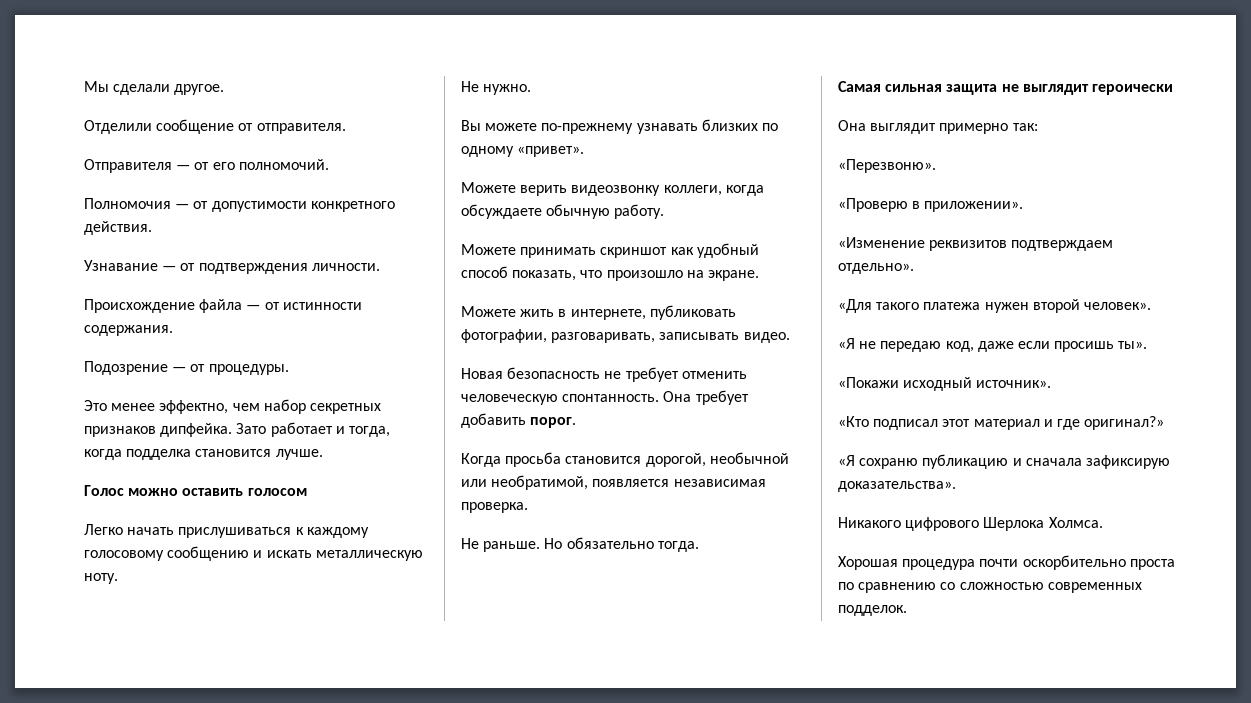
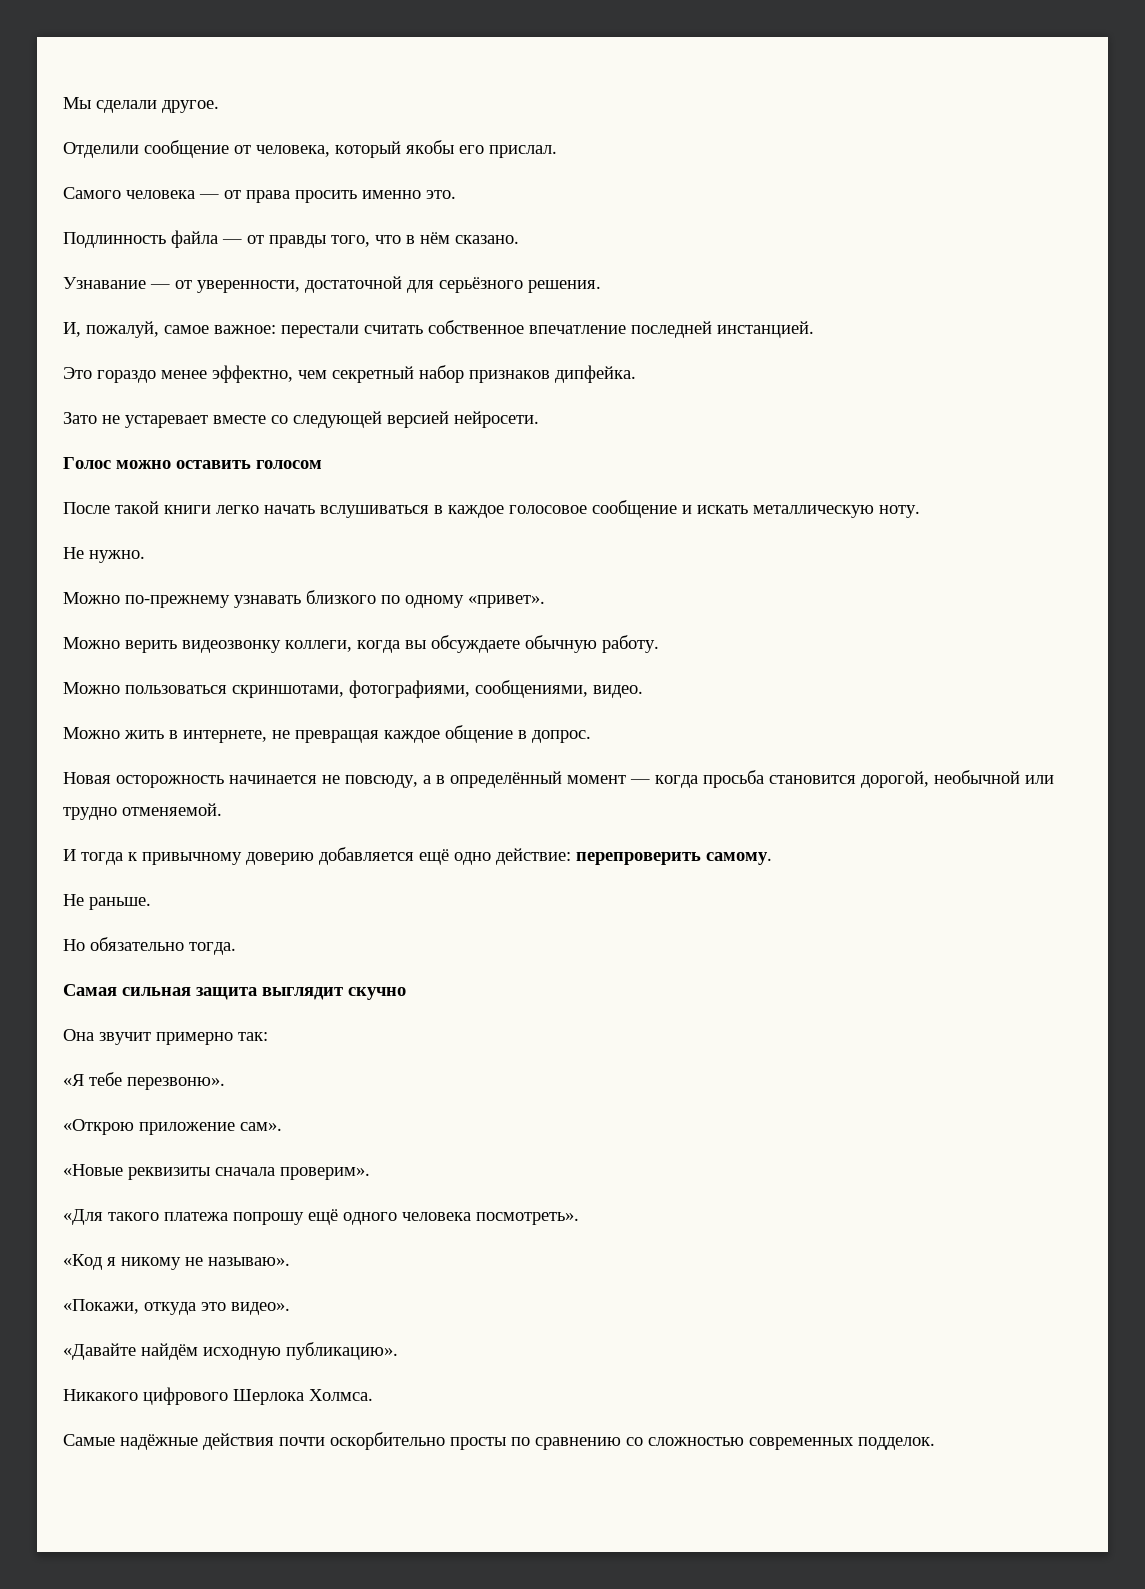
[256,123,346,134] [84,159,329,173] [84,198,395,212] [84,221,152,235] [84,260,380,274] [84,299,362,313] [84,325,173,336] [84,361,289,375] отправителя. // Отправителя — от его полномочий. // Полномочия — от допустимости конкретного действия. // Узнавание — от подтверждения личности. // Происхождение файла — от истинности содержания. // Подозрение — от процедуры. -> [256,140,557,158] [63,187,456,203] [63,230,519,248] [63,276,601,293] [63,320,814,338] человека, который якобы его прислал. // Самого человека — от права просить именно это. // Подлинность файла — от правды того, что в нём сказано. // Узнавание — от уверенности, достаточной для серьёзного решения. // И, пожалуй, самое важное: перестали считать собственное впечатление последней инстанцией.
(107, 405) none -> [97,370,156,383] гораздо
[263,399,381,414] набор секретных -> [332,365,464,383] секретный набор
[236,422,390,437] [84,449,323,460] [84,485,307,496] [84,524,369,538] [84,546,250,561] Зато работает и тогда, когда подделка становится лучше. // Голос можно оставить голосом // Легко начать прислушиваться к каждому голосовому сообщению -> [63,411,539,428] [63,457,322,469] [63,500,677,518] // Зато не устаревает вместе со следующей версией нейросети. // Голос можно оставить голосом // После такой книги легко начать вслушиваться в каждое голосовое сообщение
[461,120,538,131] Вы можете -> [63,592,120,604] Можно
[701,119,758,131] близких -> [306,590,376,604] близкого
[461,182,516,193] Можете -> [63,637,120,649] Можно
(764, 190) none -> [405,640,426,649] вы
[461,243,759,258] [461,266,759,281] [461,305,736,320] [461,329,790,343] [461,367,747,382] [461,390,749,405] [461,413,577,428] [461,453,501,467] Можете принимать скриншот как удобный способ показать, что произошло на экране. // Можете жить в интернете, публиковать фотографии, разговаривать, записывать видео. // Новая безопасность не требует отменить человеческую спонтанность. Она требует добавить порог. // Когда -> [63,680,643,698] [63,725,591,743] [63,771,698,788] Можно пользоваться скриншотами, фотографиями, сообщениями, видео. // Можно жить в интернете, не превращая каждое общение в допрос. // Новая осторожность начинается не повсюду, а в определённый момент — когда
[491,475,766,490] [461,502,528,513] необратимой, появляется независимая проверка. -> [63,803,222,820] [63,847,772,865] трудно отменяемой. // И тогда к привычному доверию добавляется ещё одно действие: перепроверить самому.
(541, 546) none -> (151, 903) //
[1001,84,1173,95] [838,120,937,134] не выглядит героически // Она выглядит -> [262,987,406,1000] [63,1029,151,1045] выглядит скучно // Она звучит
[838,159,936,173] [838,198,1024,212] [838,237,1114,251] [838,263,914,274] [838,299,1151,313] [838,338,1148,352] [838,377,1052,391] [838,416,1165,430] [838,454,1170,469] [838,481,956,492] «Перезвоню». // «Проверю в приложении». // «Изменение реквизитов подтверждаем отдельно». // «Для такого платежа нужен второй человек». // «Я не передаю код, даже если просишь ты». // «Покажи исходный источник». // «Кто подписал этот материал и где оригинал?» // «Я сохраню публикацию и сначала зафиксирую доказательства». -> [63,1072,225,1090] [63,1119,282,1135] [63,1164,370,1180] [63,1209,579,1225] [63,1254,290,1270] [63,1299,290,1315] [63,1342,398,1360] «Я тебе перезвоню». // «Открою приложение сам». // «Новые реквизиты сначала проверим». // «Для такого платежа попрошу ещё одного человека посмотреть». // «Код я никому не называю». // «Покажи, откуда это видео». // «Давайте найдём исходную публикацию».
[838,556,976,570] Хорошая процедура -> [63,1433,274,1450] Самые надёжные действия
[1129,559,1175,570] проста -> [450,1437,506,1450] просты

